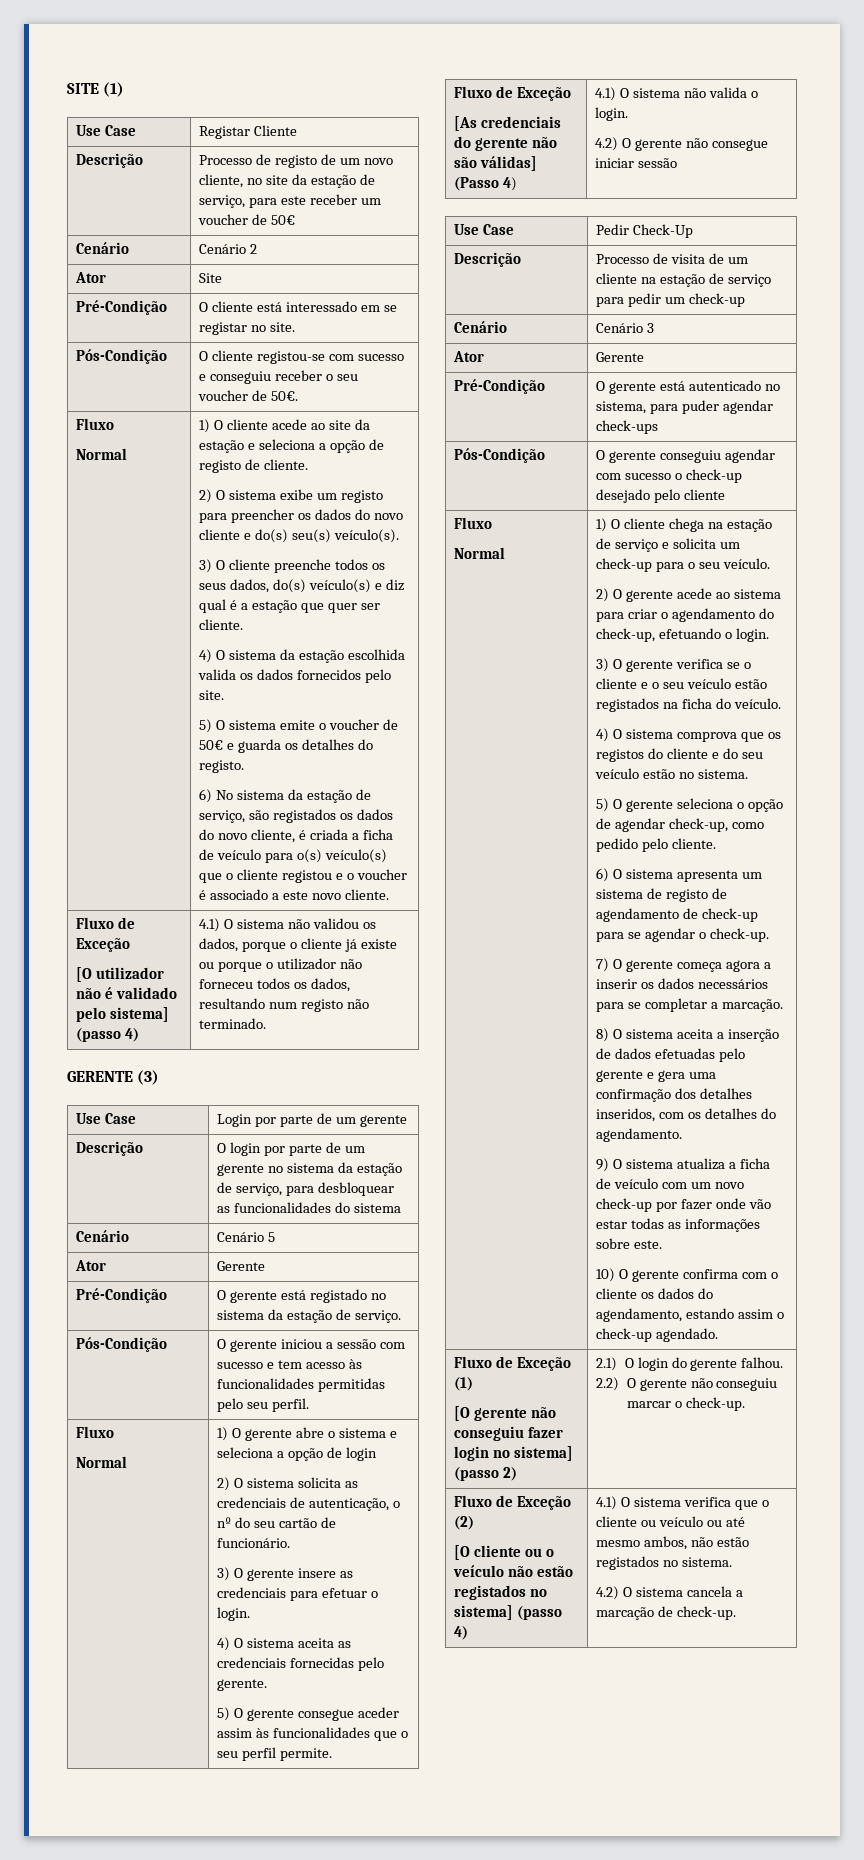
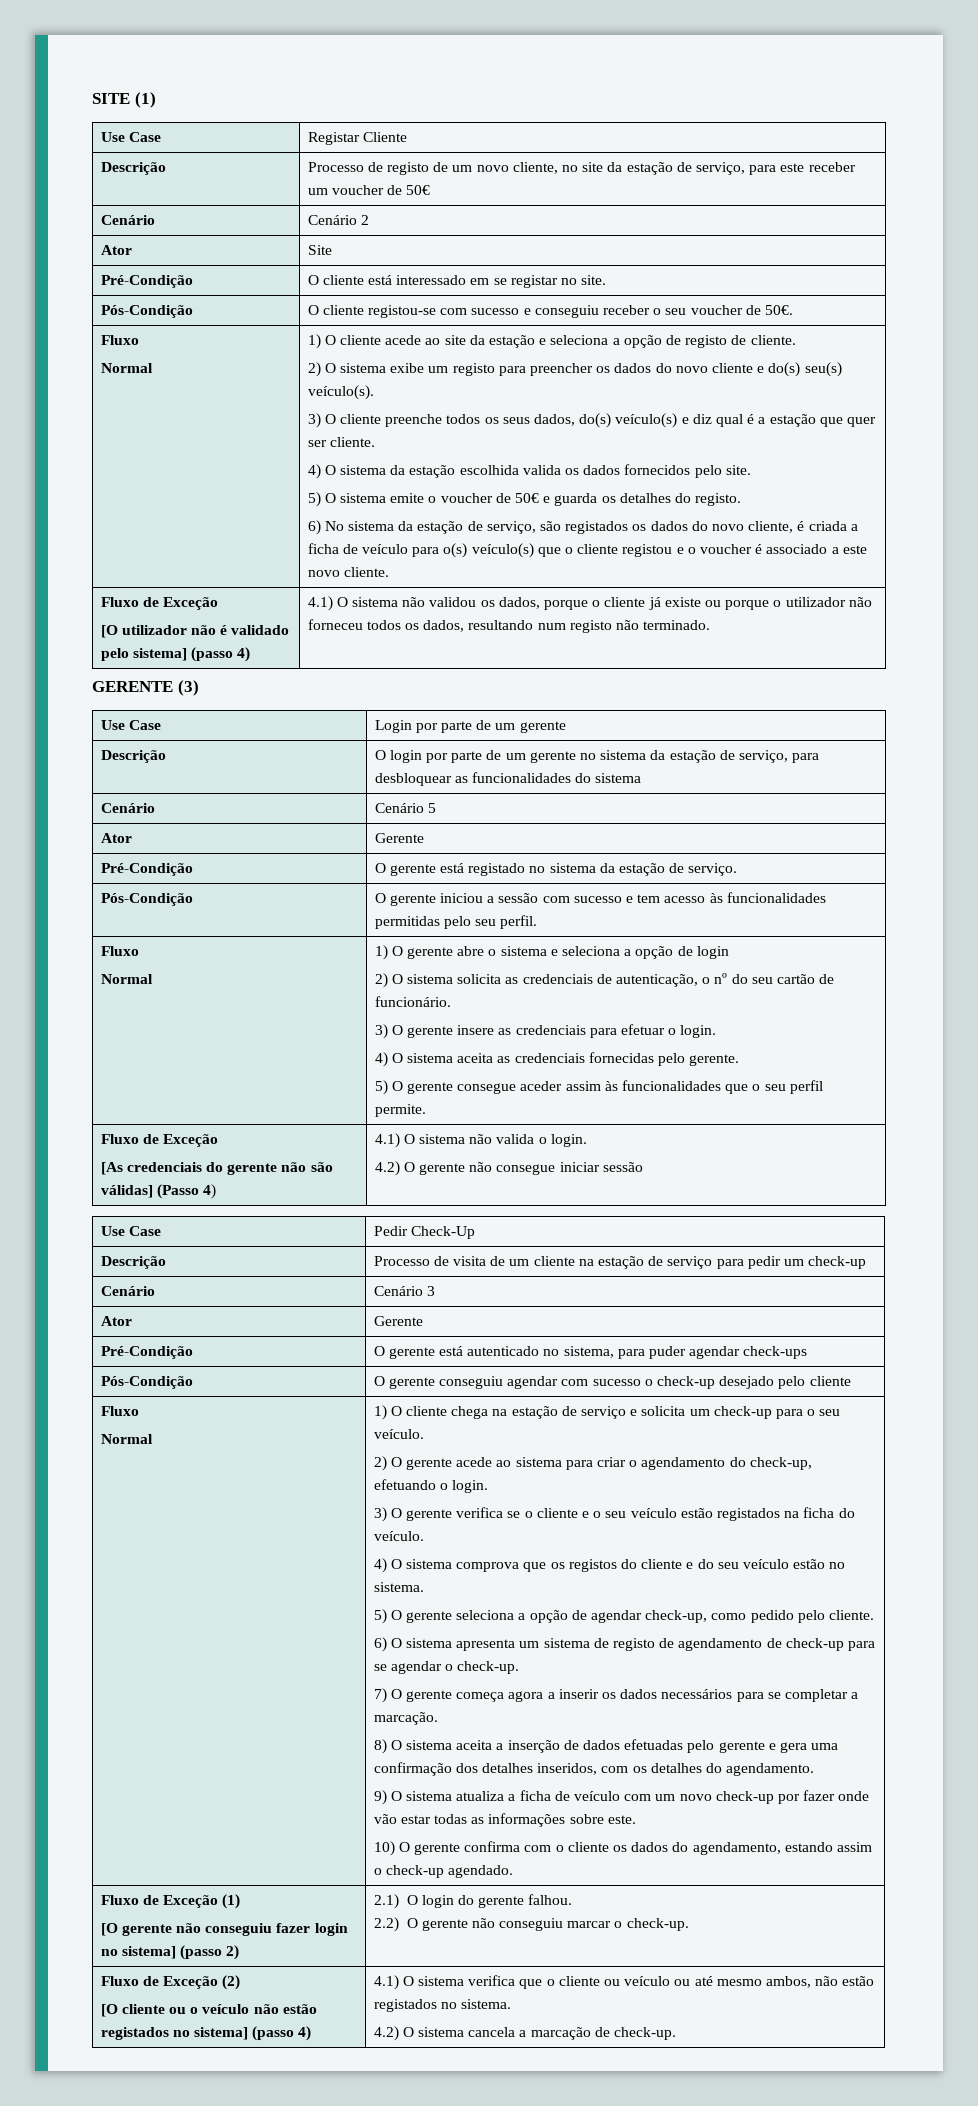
[737,802,745,809] o -> [518,1613,526,1620] a

